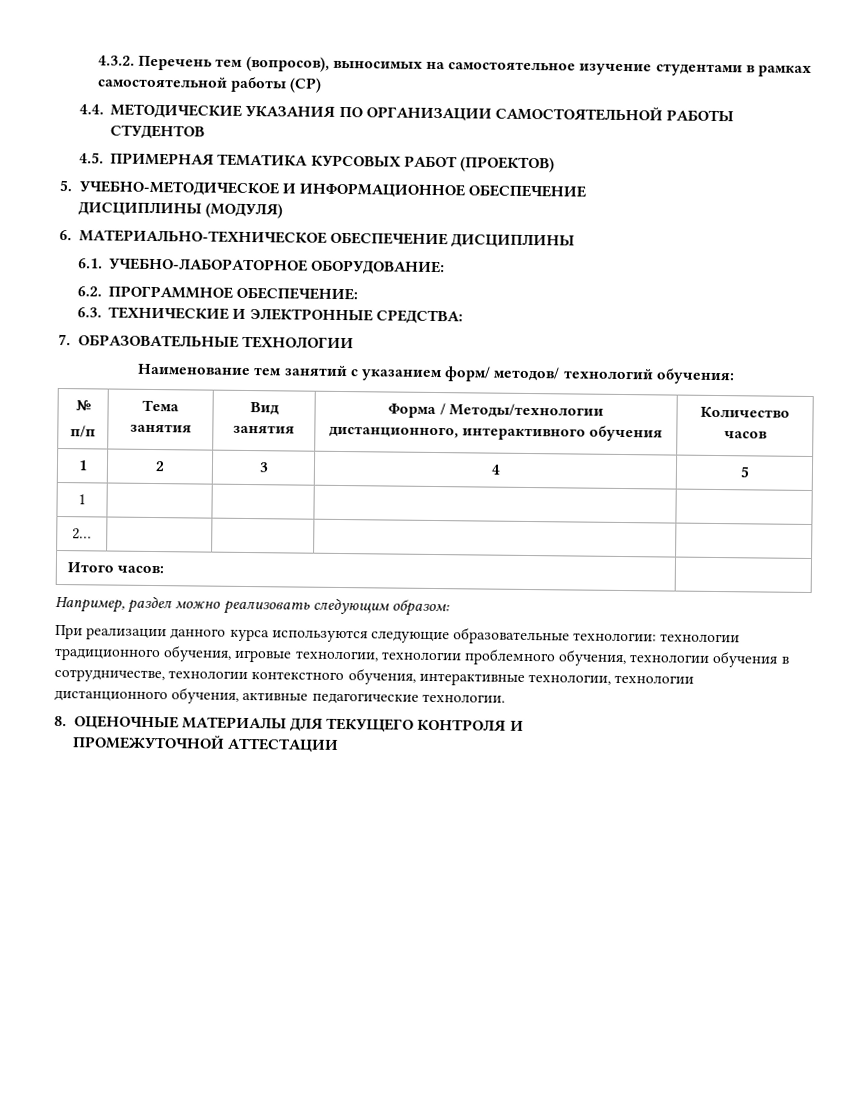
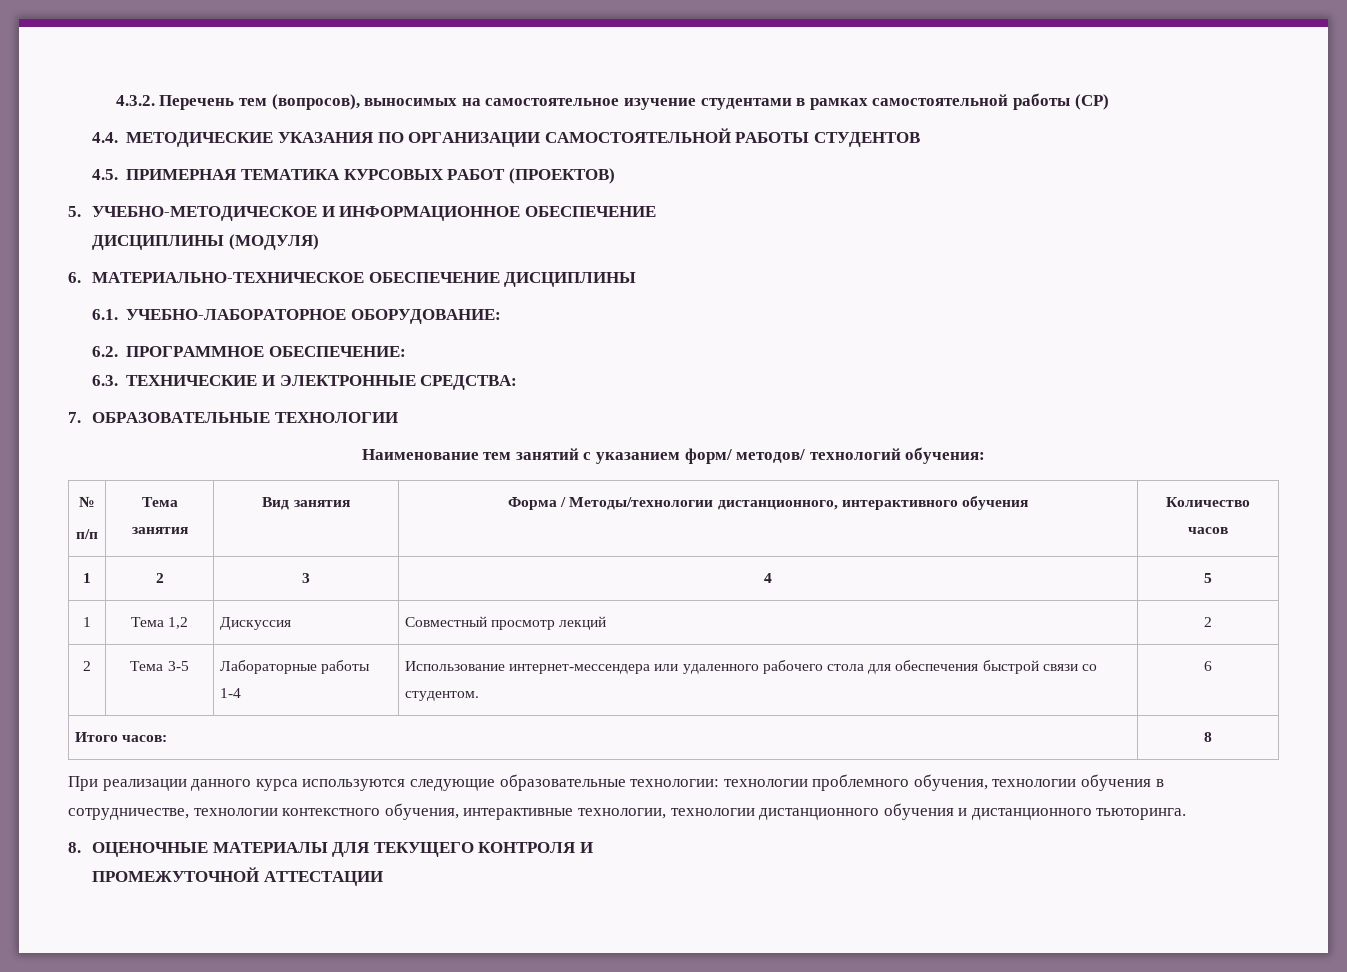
[72,528,92,540] [67,562,165,574] [55,595,450,617] | | | // 2… | | | | // Итого часов: | // Например, раздел можно реализовать следующим образом: -> [130,617,189,629] [220,617,292,630] [405,616,607,630] [1204,617,1212,627] [83,661,91,671] [130,661,189,671] [220,660,371,674] [220,688,242,698] [405,660,1097,674] [405,691,480,701] [1204,661,1212,671] [75,732,168,742] [1204,732,1212,742] Тема 1,2 | Дискуссия | Совместный просмотр лекций | 2 // 2 | Тема 3-5 | Лабораторные работы 1-4 | Использование интернет-мессендера или удаленного рабочего стола для обеспечения быстрой связи со студентом. | 6 // Итого часов: | 8
[54,645,462,663] традиционного обучения, игровые технологии, технологии -> (808, 783) none
[171,687,505,705] обучения, активные педагогические технологии. -> [883,803,1187,820] обучения и дистанционного тьюторинга.

